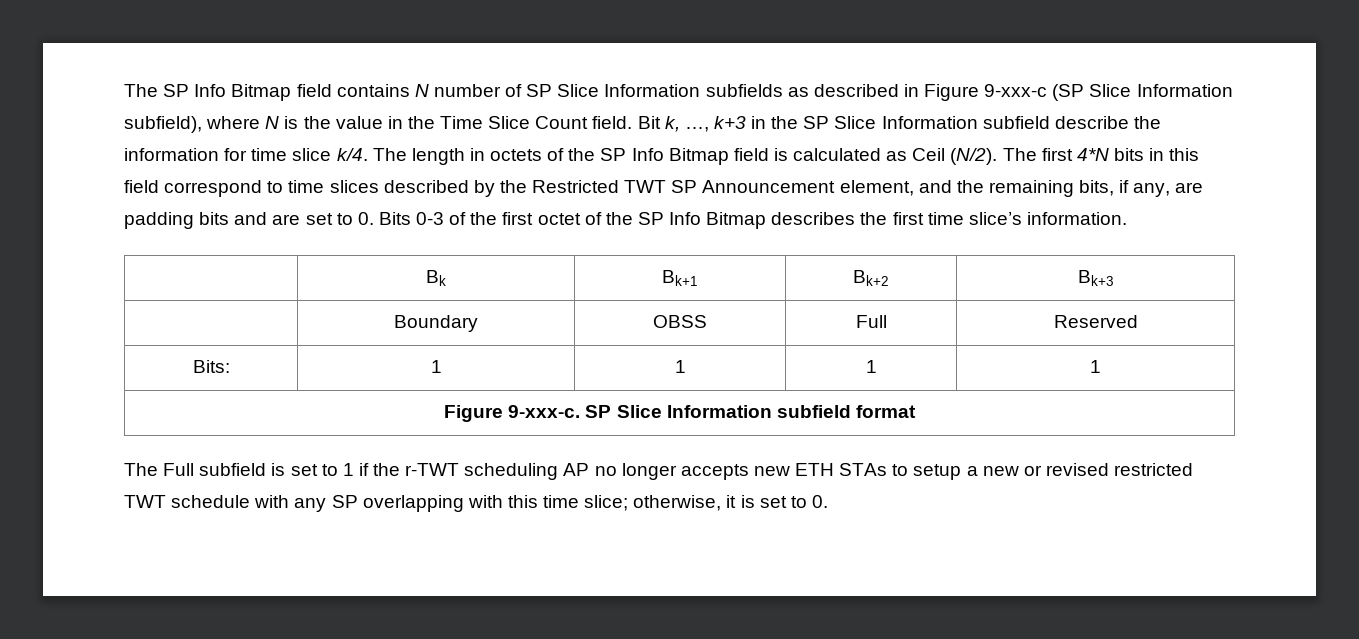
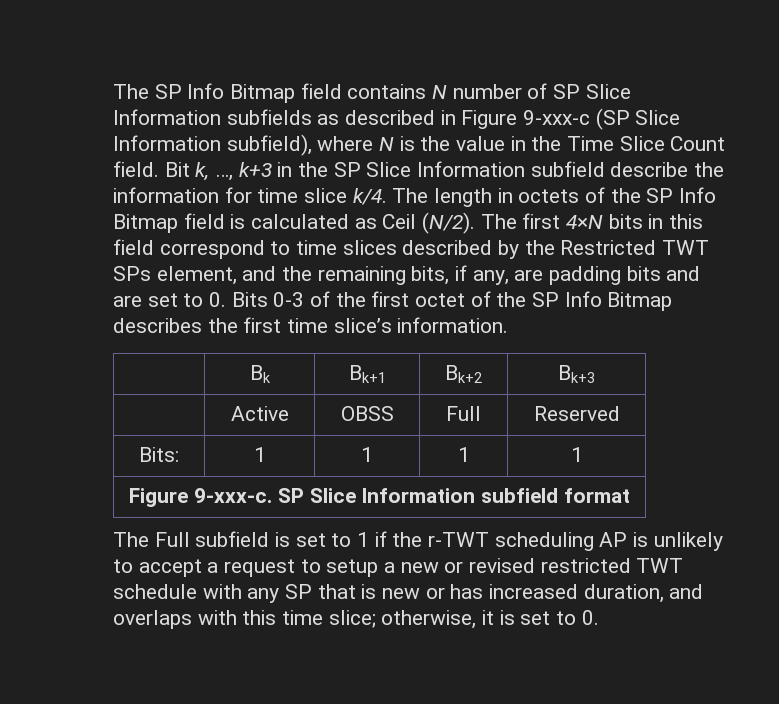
[1076,148,1109,161] 4*N -> [566,215,604,229] 4×N
[671,180,836,193] SP Announcement -> [113,266,151,281] SPs
[394,315,478,332] Boundary -> [230,406,289,421] Active
[594,463,888,480] no longer accepts new ETH STAs -> [633,532,723,551] [113,559,296,577] is unlikely to accept a request
[362,495,464,512] overlapping -> [317,584,704,603] [113,610,192,629] that is new or has increased duration, and overlaps

